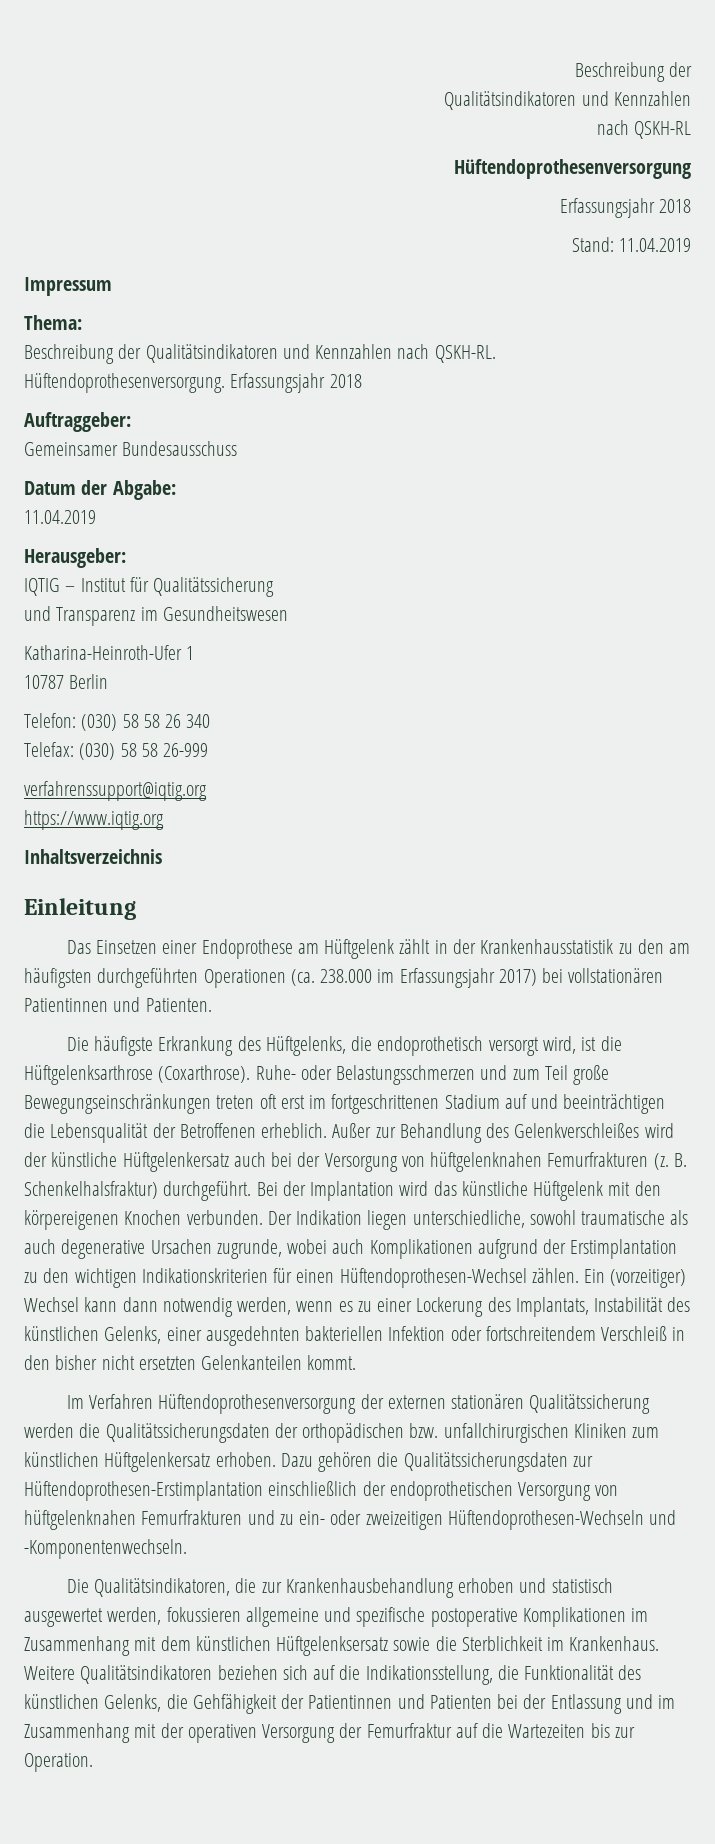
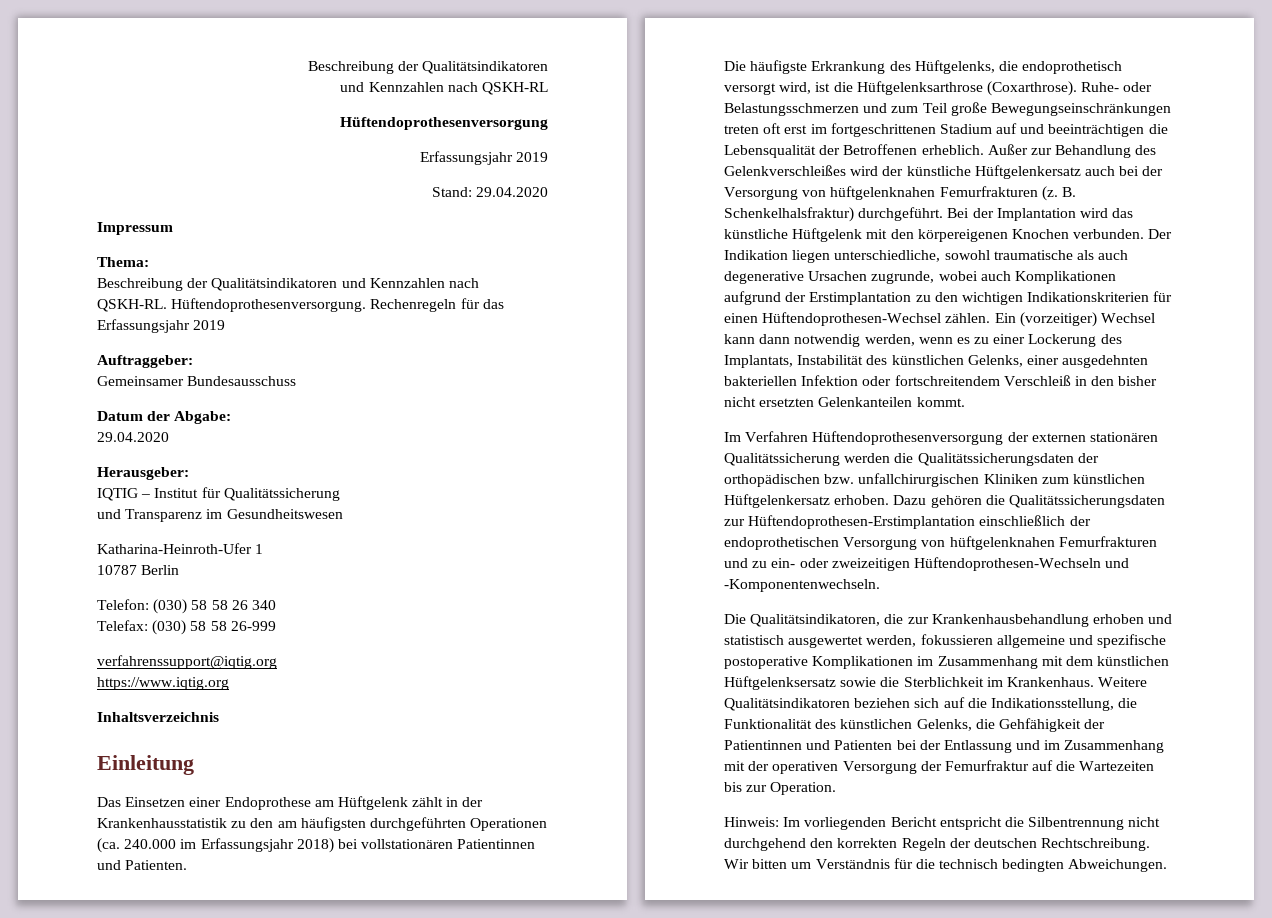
[574,62,692,82] [444,91,691,110] Beschreibung der // Qualitätsindikatoren und Kennzahlen // -> [307,61,548,74] [340,82,444,92] Beschreibung der Qualitätsindikatoren // und Kennzahlen
[659,199,691,213] 2018 -> [516,152,548,162] 2019
[619,238,691,252] 11.04.2019 -> [476,187,548,197] 29.04.2020
[230,373,362,393] Erfassungsjahr 2018 -> [370,298,504,312] [97,319,226,333] Rechenregeln für das Erfassungsjahr 2019
[24,510,96,524] 11.04.2019 -> [97,432,169,442] 29.04.2020
[320,969,373,983] 238.000 -> [124,839,177,849] 240.000
[498,969,537,986] 2017) -> [296,838,334,853] 2018)
(93, 1762) none -> [724,817,1161,830] [724,838,1151,851] [724,858,1168,872] // Hinweis: Im vorliegenden Bericht entspricht die Silbentrennung nicht durchgehend den korrekten Regeln der deutschen Rechtschreibung. Wir bitten um Verständnis für die technisch bedingten Abweichungen.

